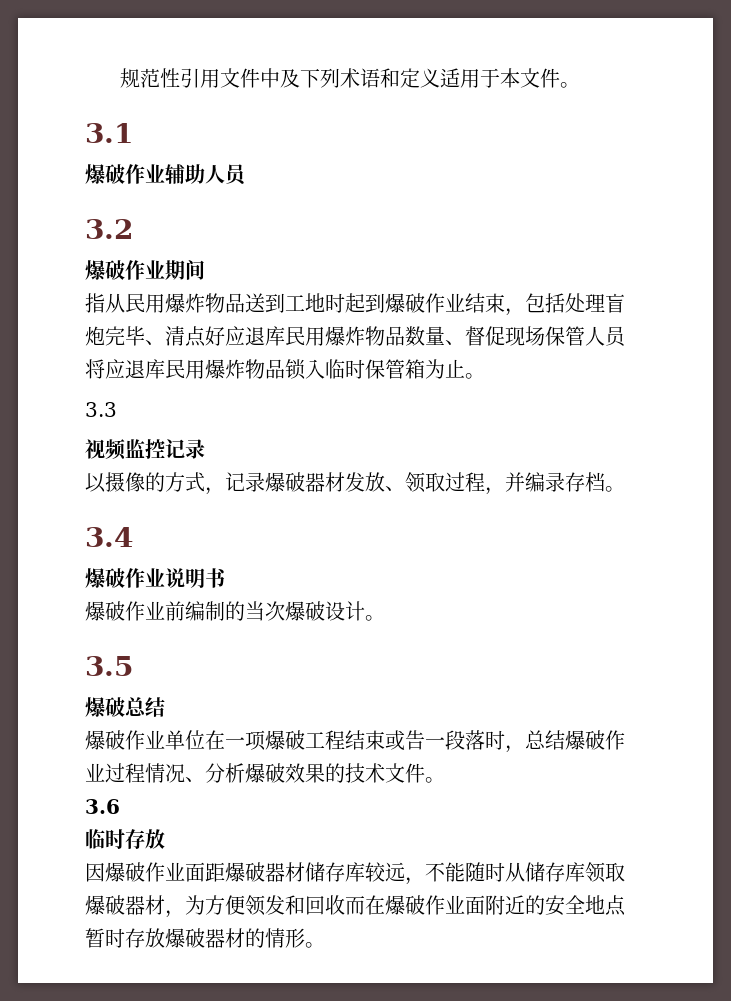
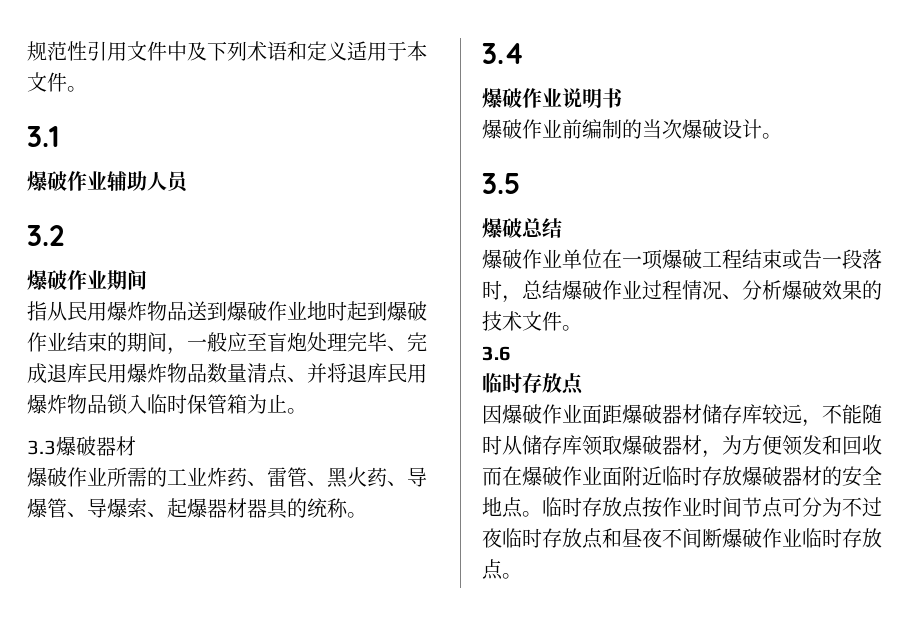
[285,295,305,311] 工 -> [227,301,307,321] 爆破作业
[505,293,625,316] [85,326,245,347] ，包括处理盲炮完毕、清点好应 -> [107,332,427,355] [27,363,47,384] 的期间，一般应至盲炮处理完毕、完成
[445,326,627,347] [85,359,125,379] 、督促现场保管人员将应 -> [247,363,347,384] 清点、并将
[85,439,205,460] [85,472,605,495] // 视频监控记录 // 以摄像的方式，记录爆破器材发放、领取过程，并编录存档 -> [56,436,136,456] [27,467,427,488] [27,498,348,519] 爆破器材 // 爆破作业所需的工业炸药、雷管、黑火药、导爆管、导爆索、起爆器材器具的统称
(165, 839) none -> [562,373,584,395] 点
[525,895,626,916] [85,928,105,948] 的安全地点暂 -> [662,466,682,486] 临
[265,928,305,948] 情形 -> [842,466,882,487] [482,497,882,518] [482,528,882,549] [482,559,503,580] 安全地点。临时存放点按作业时间节点可分为不过夜临时存放点和昼夜不间断爆破作业临时存放点

